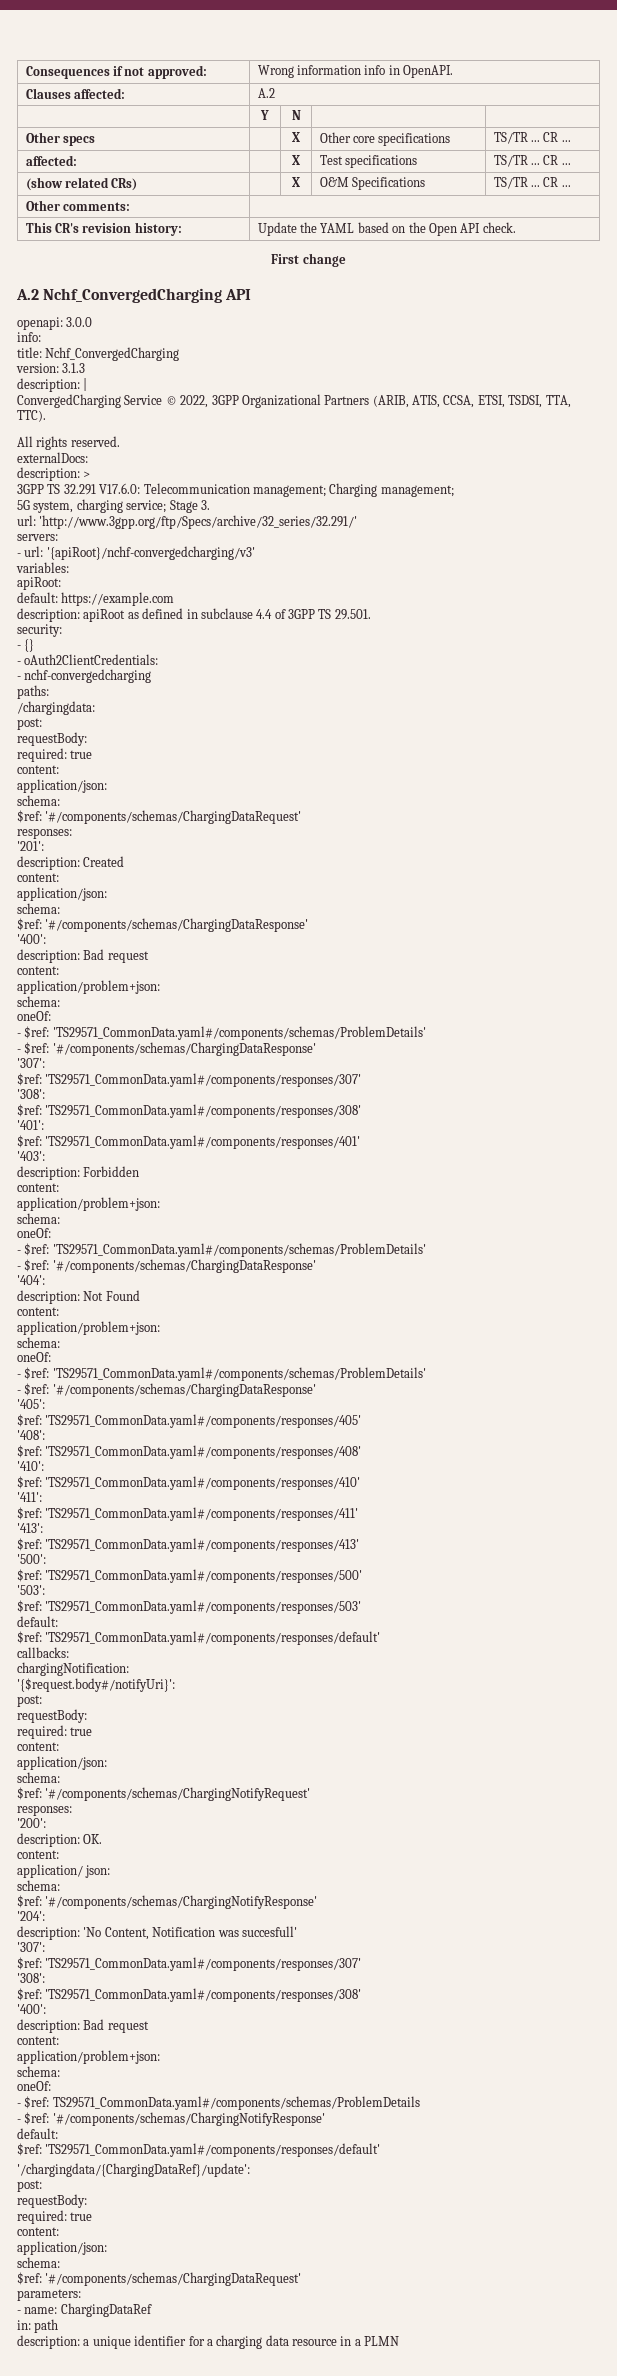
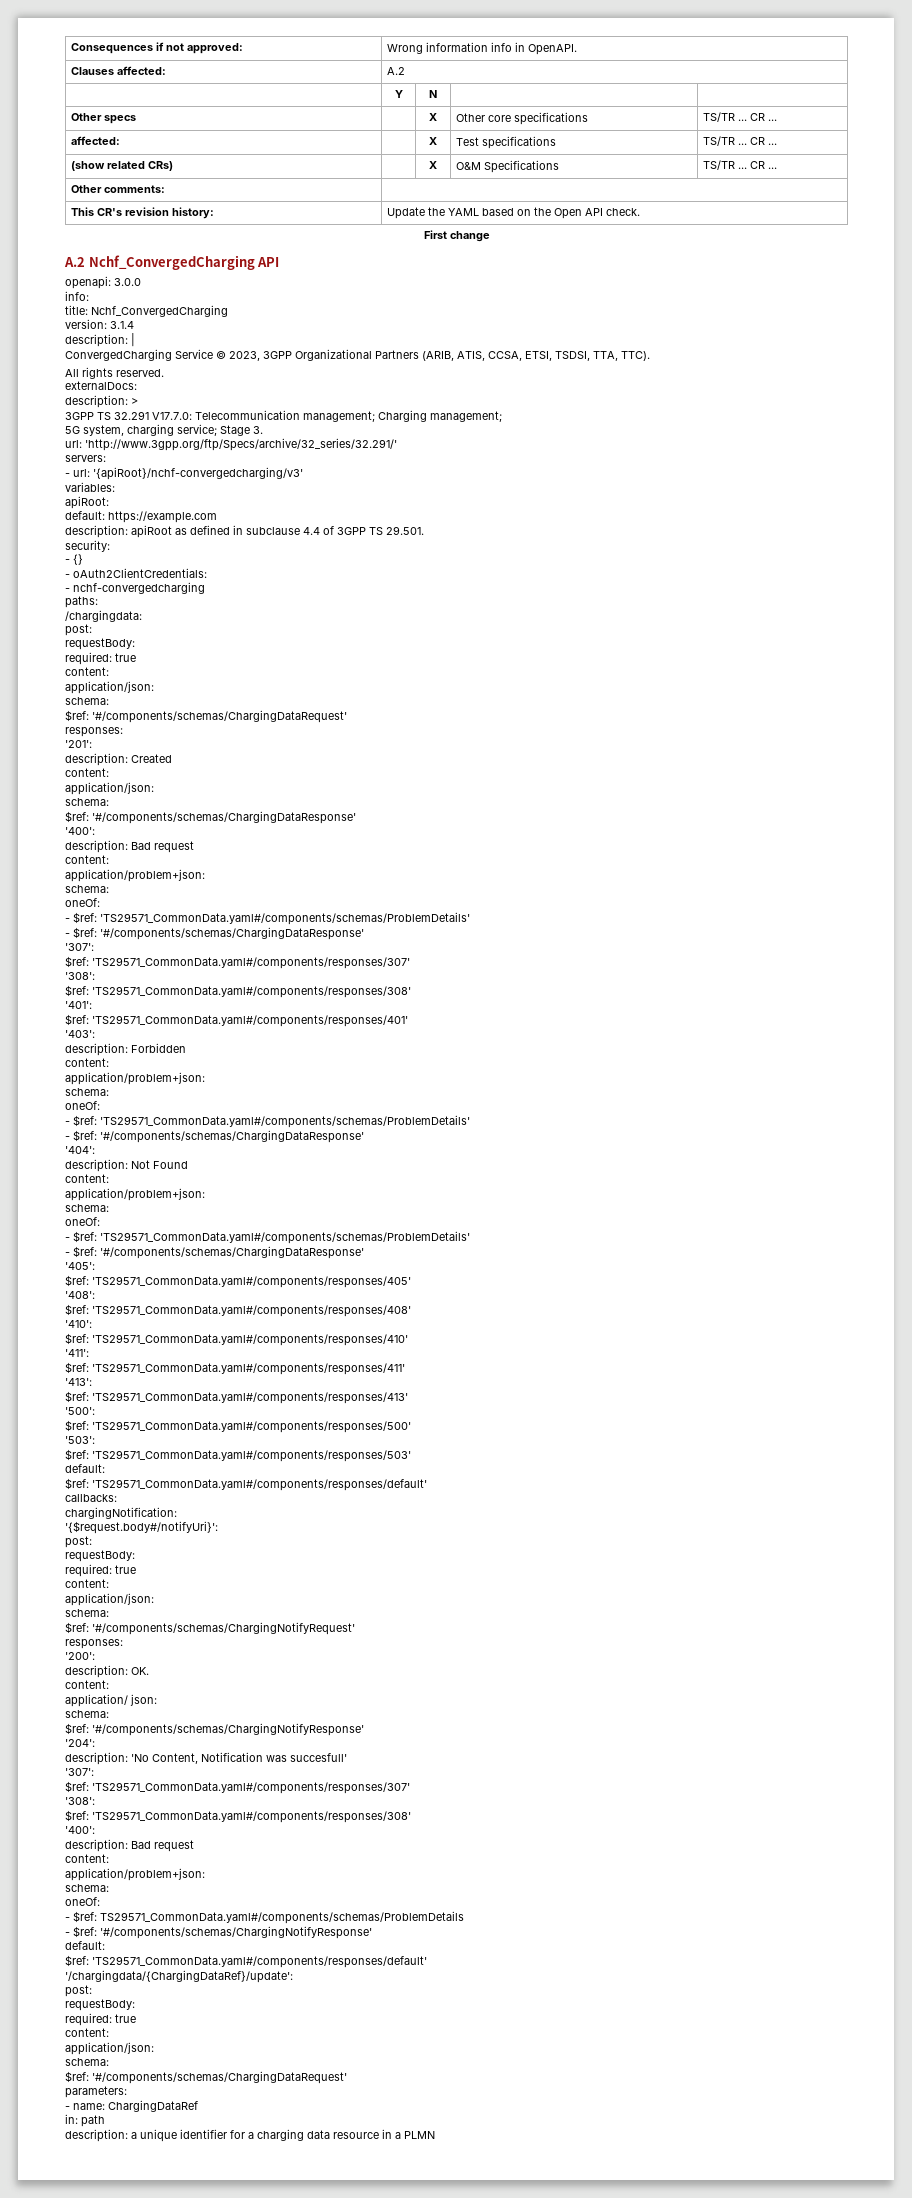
[62,363,86,373] 3.1.3 -> [110,321,134,329] 3.1.4
[180,395,209,408] 2022, -> [229,351,260,361] 2023,
[99,483,141,494] V17.6.0: -> [152,412,192,420] V17.7.0:

